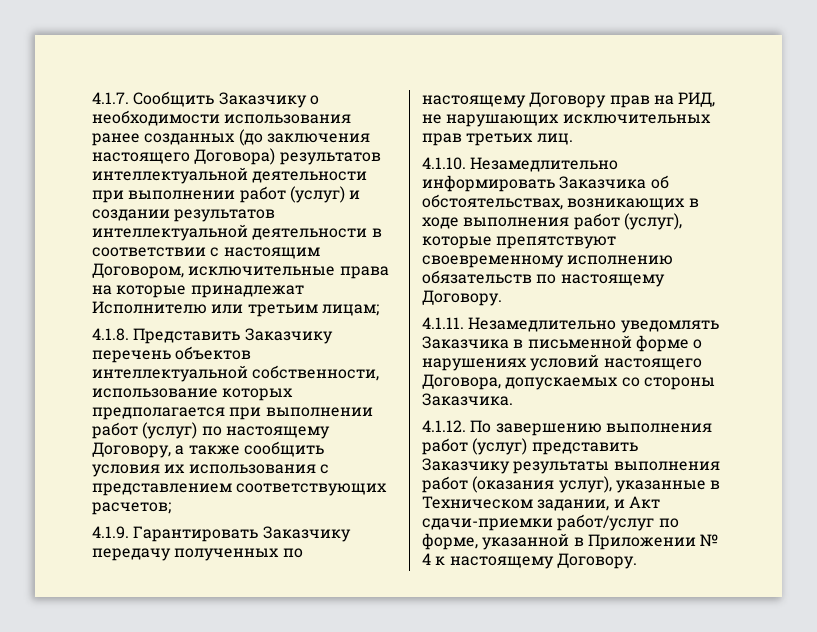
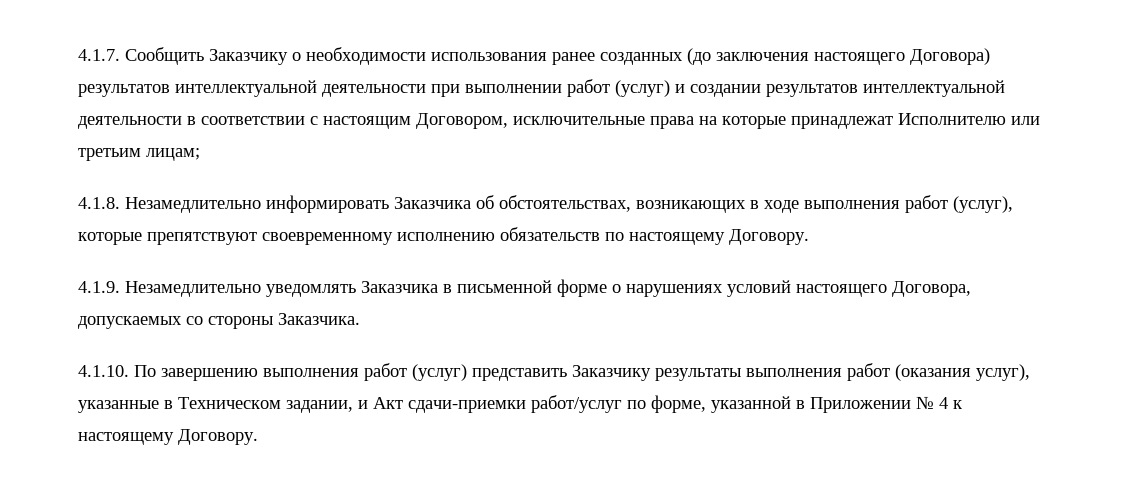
[133,328,333,344] [92,346,252,363] [92,365,380,382] [92,388,294,401] [92,407,373,420] [92,422,330,439] [92,441,324,458] [92,464,329,477] [92,483,388,496] [92,502,171,515] [92,526,351,542] [92,548,303,561] [422,92,716,108] [422,114,711,127] [422,133,573,146] [422,157,466,170] Представить Заказчику перечень объектов интеллектуальной собственности, использование которых предполагается при выполнении работ (услуг) по настоящему Договору, а также сообщить условия их использования с представлением соответствующих расчетов; // 4.1.9. Гарантировать Заказчику передачу полученных по настоящему Договору прав на РИД, не нарушающих исключительных прав третьих лиц. // 4.1.10. -> (120, 203) none
[422,317,464,329] 4.1.11. -> [78,281,120,293] 4.1.9.
[422,420,466,432] 4.1.12. -> [78,365,129,377] 4.1.10.

